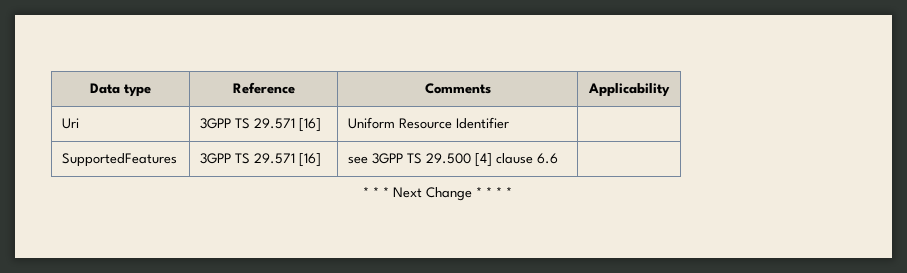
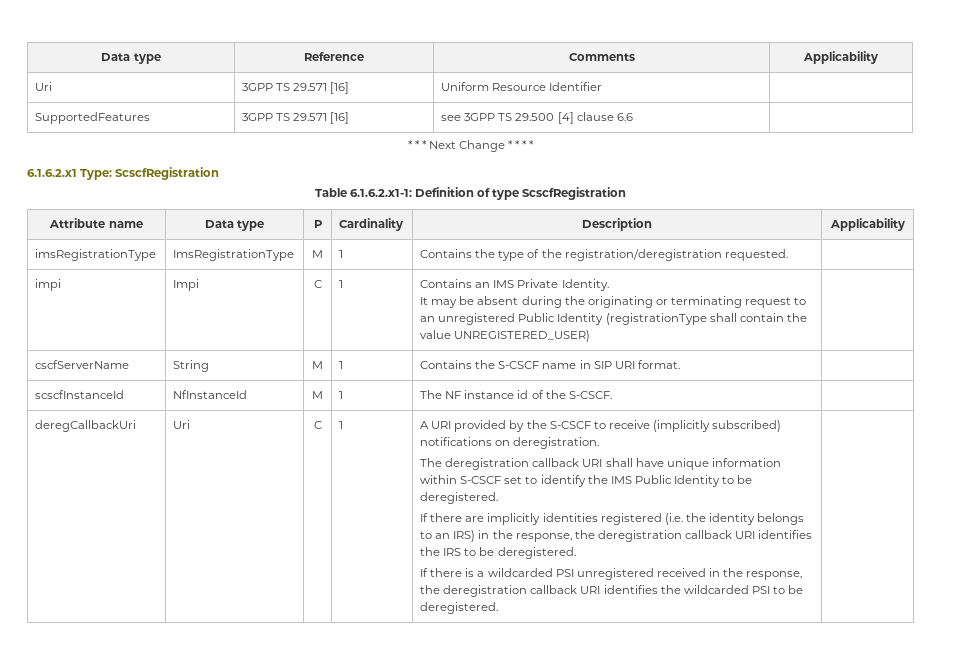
(512, 192) none -> [27,167,220,180] [314,187,627,200] [49,218,143,228] [204,220,265,231] [313,220,322,228] [339,218,404,231] [581,218,652,231] [829,218,905,231] [35,249,157,261] [173,249,295,261] [312,250,323,258] [339,250,344,258] [420,249,788,261] [35,279,62,291] [173,279,200,291] [313,280,322,288] [339,280,344,288] [420,279,609,291] [420,296,807,308] [420,313,807,325] [420,330,591,342] [35,360,130,369] [173,360,210,372] [312,361,323,369] [339,361,344,369] [420,360,680,369] [35,390,125,399] [173,390,248,399] [312,391,323,399] [339,391,344,399] [420,390,612,399] [35,420,137,432] [173,420,191,429] [313,421,322,429] [339,421,344,429] [420,420,782,432] [420,437,600,449] [420,458,781,470] [420,475,753,487] [420,492,499,504] [420,513,805,525] [420,530,813,542] [420,547,576,559] [420,568,803,580] [420,585,804,597] [420,602,499,614] // 6.1.6.2.x1 Type: ScscfRegistration // Table 6.1.6.2.x1-1: Definition of type ScscfRegistration // Attribute name | Data type | P | Cardinality | Description | Applicability // imsRegistrationType | ImsRegistrationType | M | 1 | Contains the type of the registration/deregistration requested. | // impi | Impi | C | 1 | Contains an IMS Private Identity. // It may be absent during the originating or terminating request to an unregistered Public Identity (registrationType shall contain the value UNREGISTERED_USER) | // cscfServerName | String | M | 1 | Contains the S-CSCF name in SIP URI format. | // scscfInstanceId | NfInstanceId | M | 1 | The NF instance id of the S-CSCF. | // deregCallbackUri | Uri | C | 1 | A URI provided by the S-CSCF to receive (implicitly subscribed) notifications on deregistration. // The deregistration callback URI shall have unique information within S-CSCF set to identify the IMS Public Identity to be deregistered. // If there are implicitly identities registered (i.e. the identity belongs to an IRS) in the response, the deregistration callback URI identifies the IRS to be deregistered. // If there is a wildcarded PSI unregistered received in the response, the deregistration callback URI identifies the wildcarded PSI to be deregistered. |

